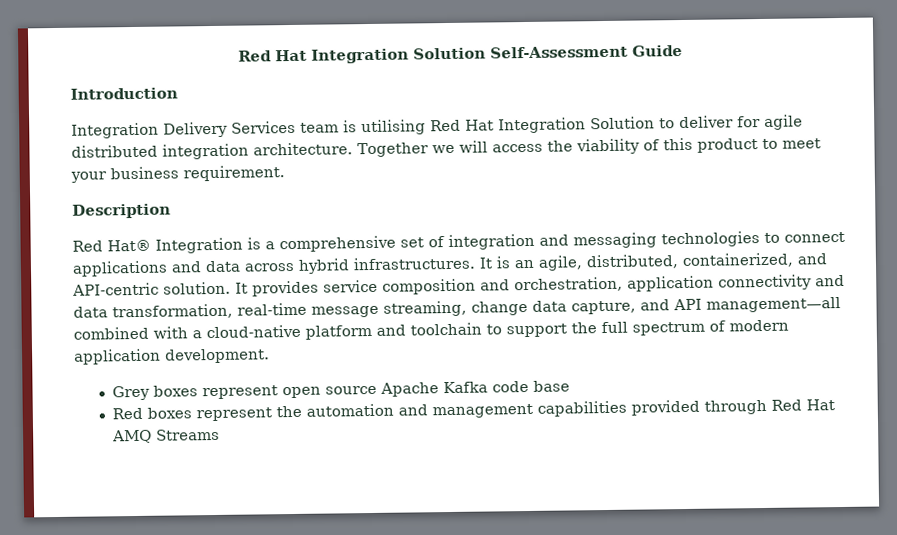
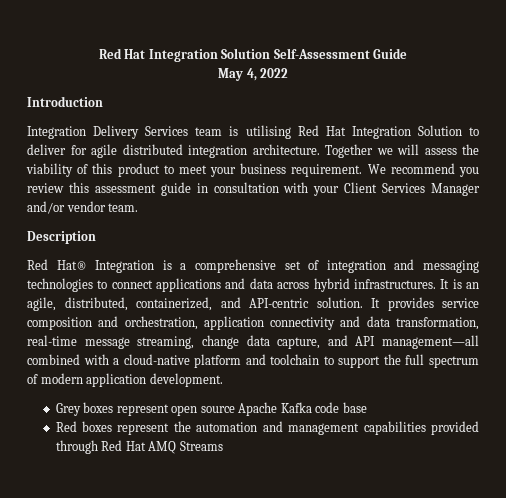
(683, 51) none -> [217,68,289,81] // May 4, 2022
[491,143,543,153] access -> [424,148,457,155] assess
(285, 173) none -> [367,163,480,177] [27,182,480,196] [27,201,139,214] We recommend you review this assessment guide in consultation with your Client Services Manager and/or vendor team.

